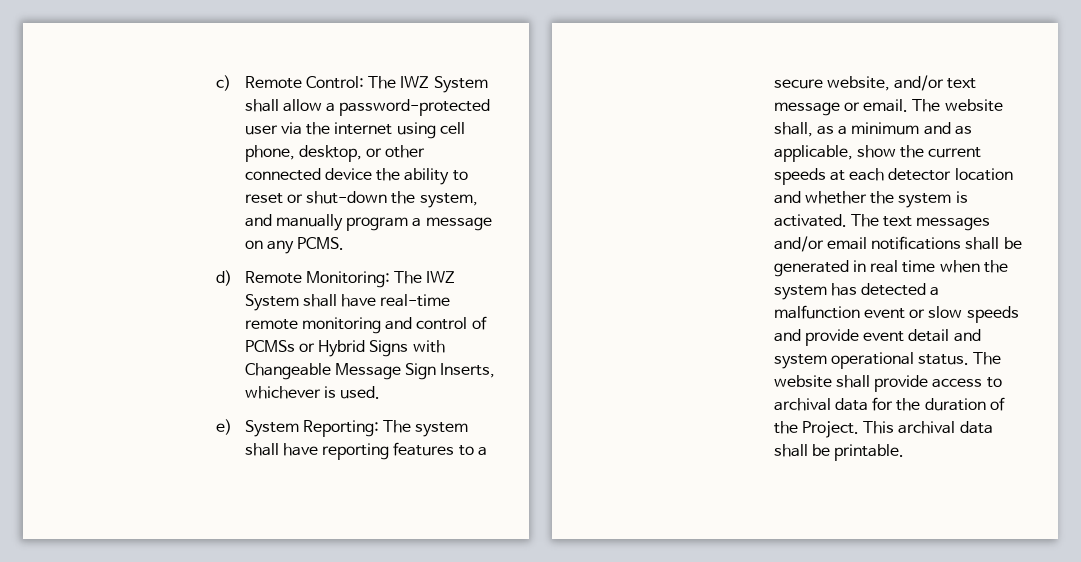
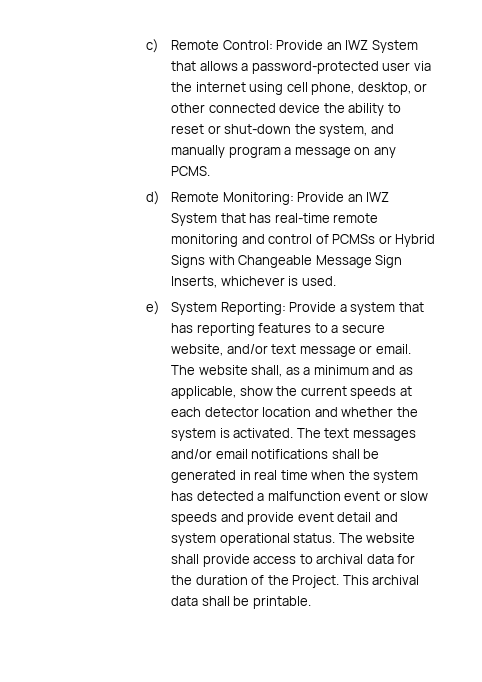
[368,76,488,93] [244,99,322,112] The IWZ System shall allow -> [276,40,418,53] [171,61,238,71] Provide an IWZ System that allows
[394,271,456,284] [244,294,377,311] The IWZ System shall have -> [297,192,390,202] [171,213,272,226] Provide an IWZ System that has
[383,420,469,437] [244,443,318,456] The system shall have -> [289,302,424,315] [171,323,194,333] Provide a system that has

